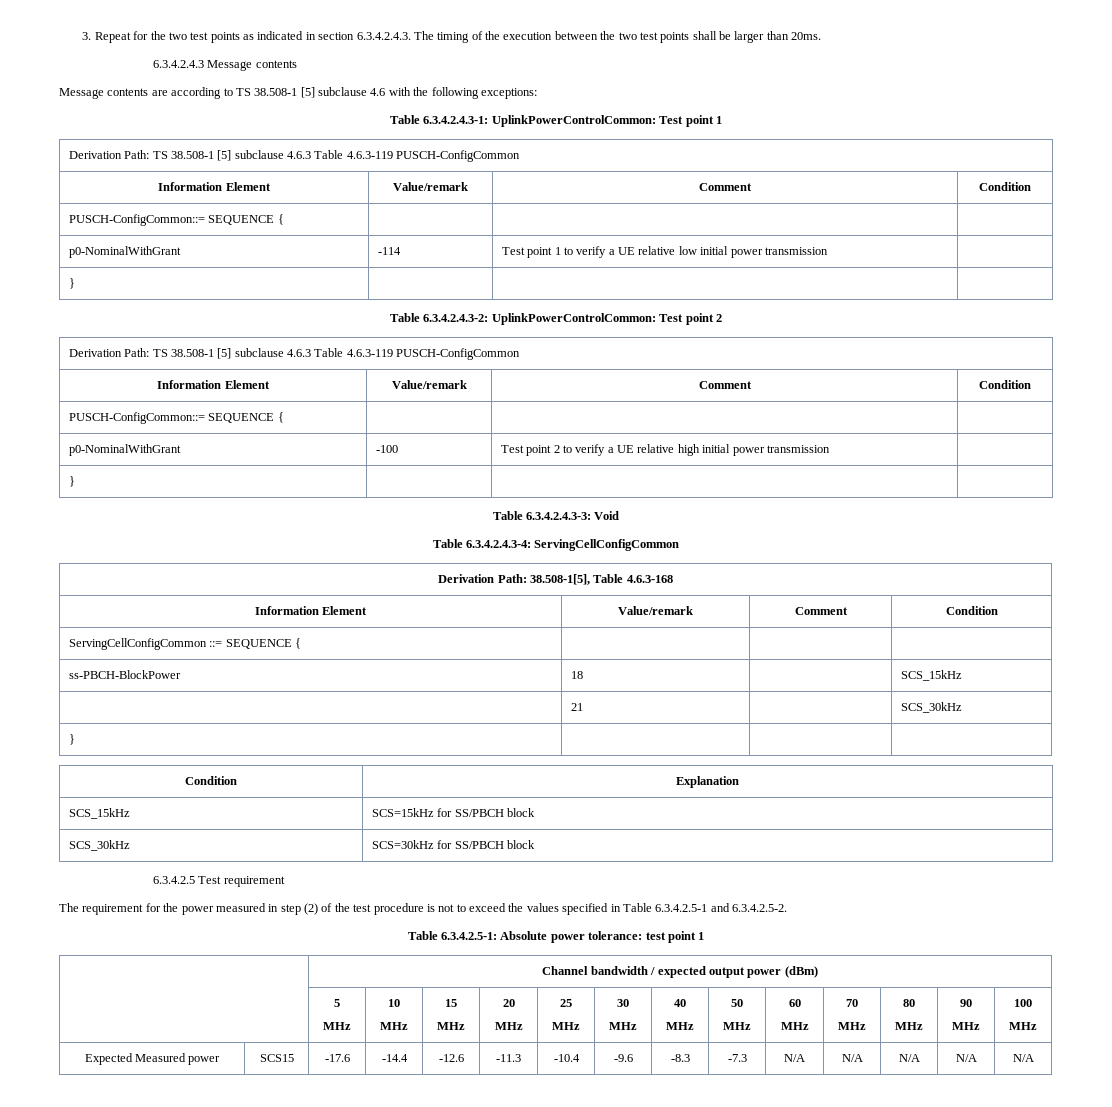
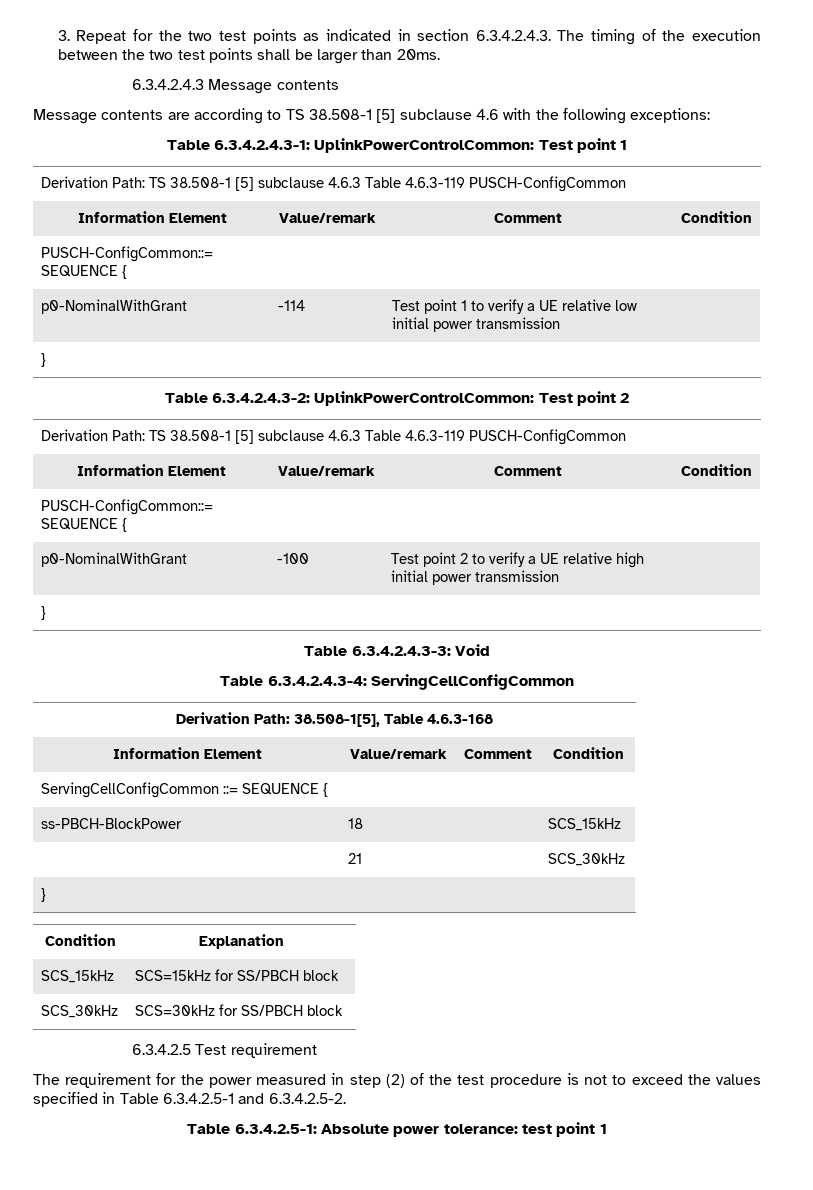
[542,966,818,978] [334,999,340,1007] [323,1022,351,1030] [388,999,400,1007] [380,1022,408,1030] [445,999,457,1007] [437,1022,465,1030] [502,999,515,1007] [494,1022,523,1030] [560,999,572,1007] [552,1022,580,1030] [617,999,629,1007] [609,1022,637,1030] [674,999,686,1007] [666,1022,694,1030] [731,999,743,1007] [723,1022,751,1030] [788,999,801,1007] [780,1022,809,1030] [846,999,858,1007] [838,1022,866,1030] [903,999,915,1007] [895,1022,923,1030] [960,999,972,1007] [952,1022,980,1030] [1014,999,1032,1007] [1009,1022,1037,1030] [84,1053,221,1065] [259,1054,294,1062] [324,1054,350,1062] [381,1054,408,1062] [438,1054,464,1062] [496,1054,521,1062] [553,1054,580,1062] [613,1054,633,1062] [670,1054,690,1062] [727,1054,747,1062] [784,1054,805,1062] [841,1054,863,1062] [898,1054,920,1062] [955,1054,977,1062] [1012,1054,1034,1062] // | Channel bandwidth / expected output power (dBm) // | 5 // MHz | 10 // MHz | 15 // MHz | 20 // MHz | 25 // MHz | 30 // MHz | 40 // MHz | 50 // MHz | 60 // MHz | 70 // MHz | 80 // MHz | 90 // MHz | 100 // MHz // Expected Measured power | SCS15 | -17.6 | -14.4 | -12.6 | -11.3 | -10.4 | -9.6 | -8.3 | -7.3 | N/A | N/A | N/A | N/A | N/A -> (607, 1129) none

